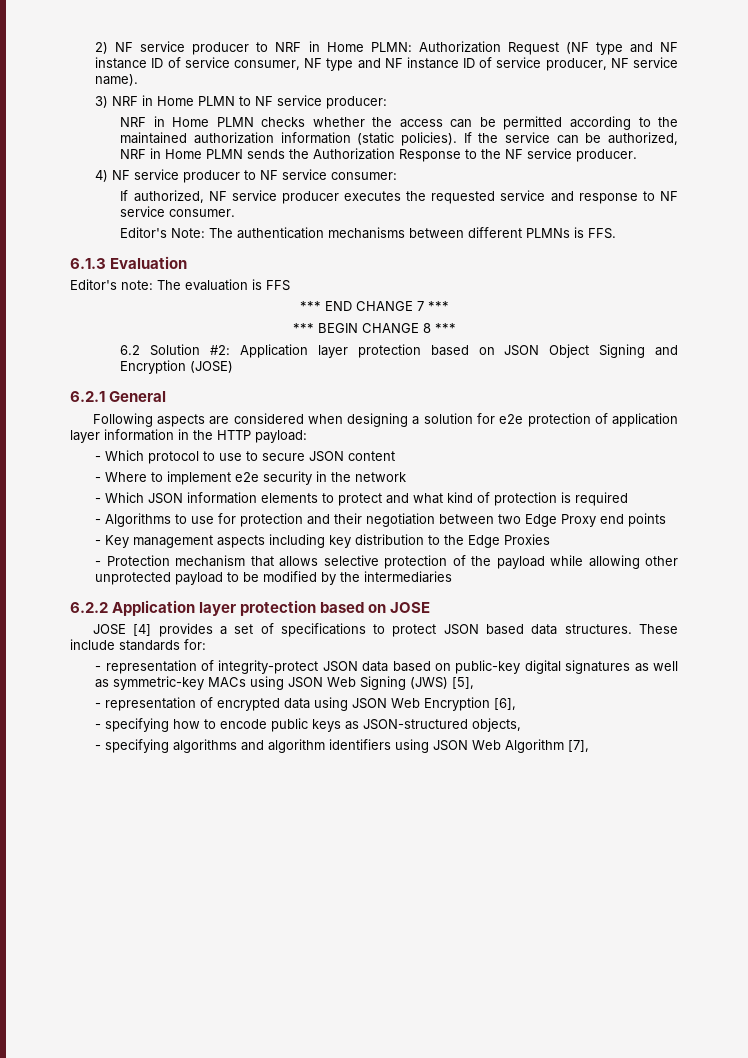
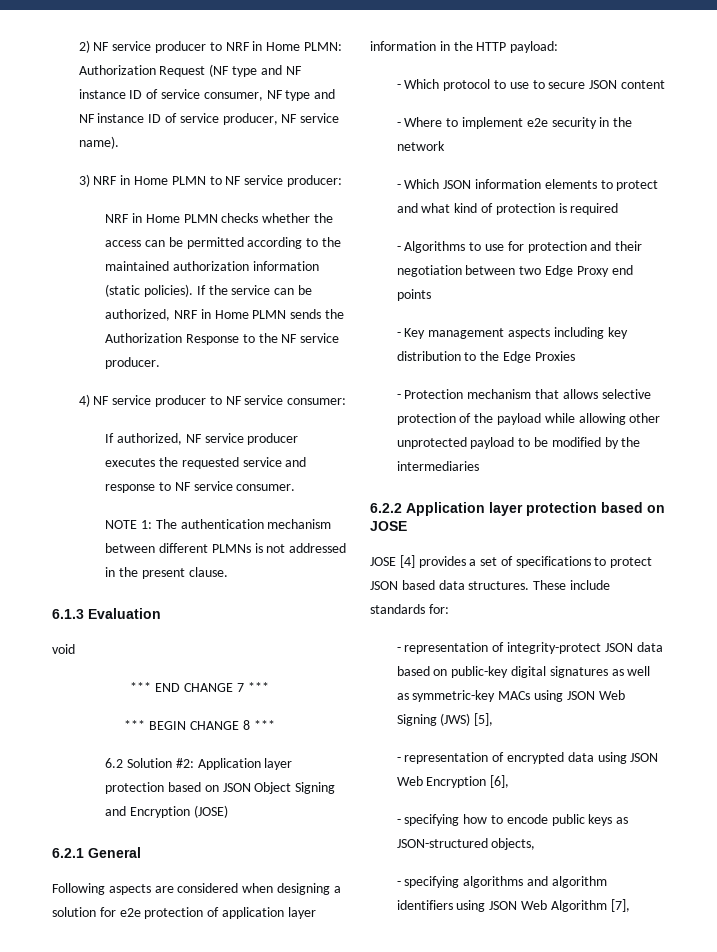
[120,227,206,238] Editor's Note: -> [105,520,153,529] NOTE 1:
[328,227,406,239] mechanisms -> [267,519,332,529] mechanism
[588,228,617,239] [70,256,188,269] [70,279,290,291] FFS. // 6.1.3 Evaluation // Editor's note: The evaluation is FFS -> [266,543,347,553] [105,567,228,579] [52,608,161,619] [52,644,75,654] not addressed in the present clause. // 6.1.3 Evaluation // void

